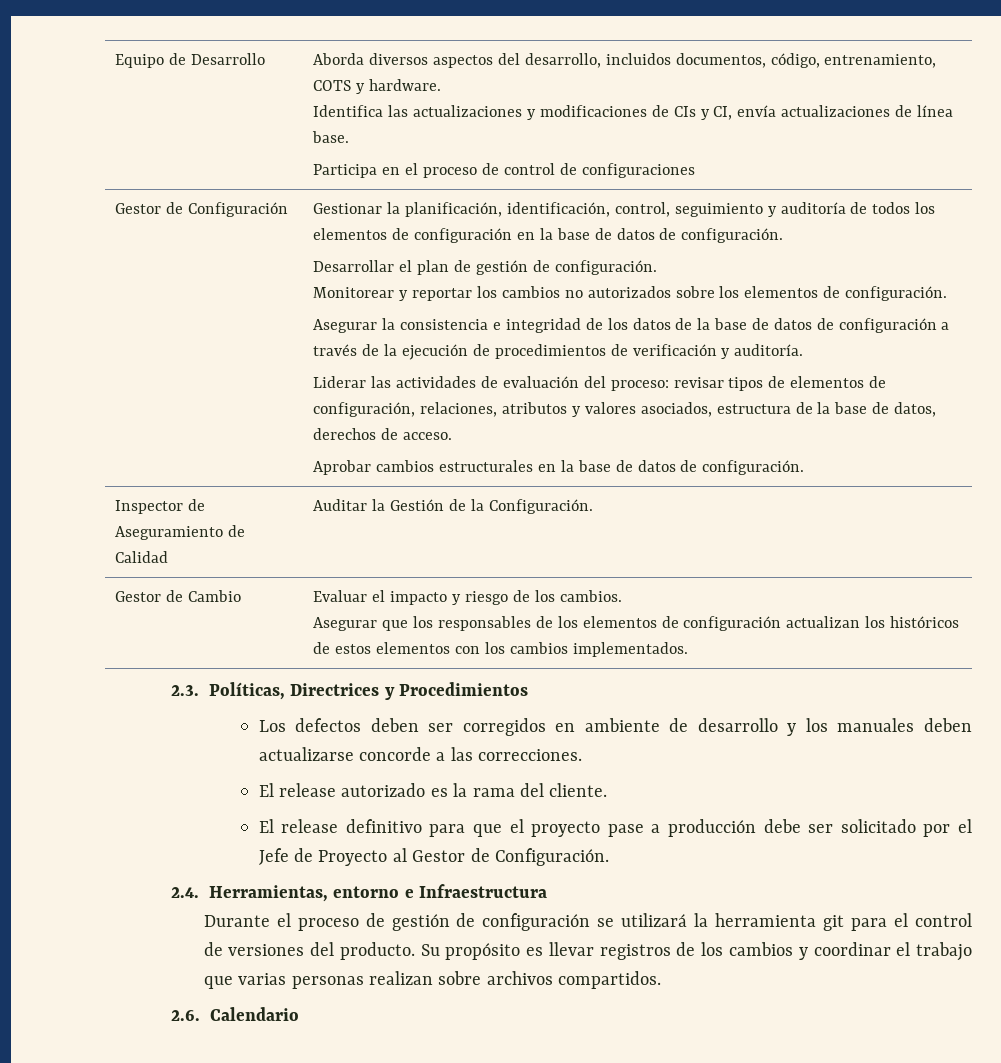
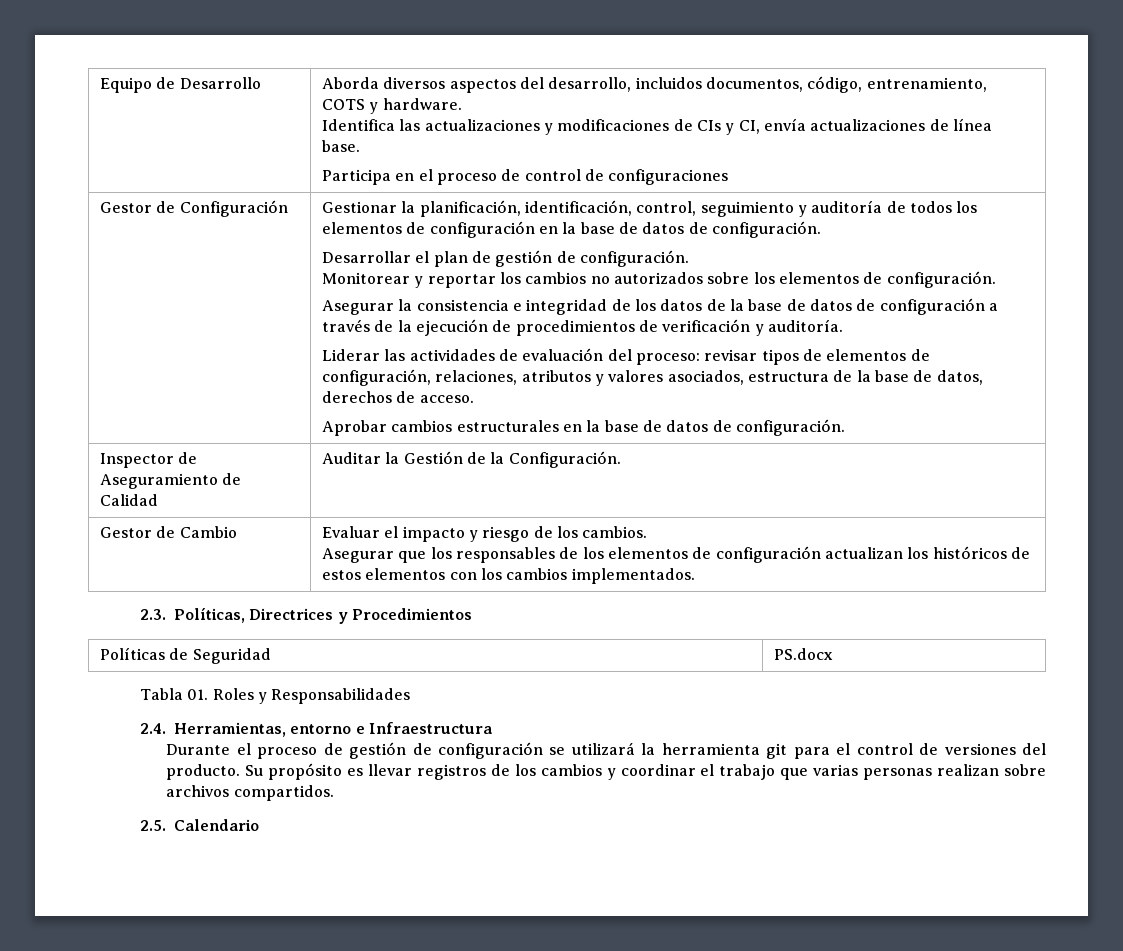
[258,718,972,736] [258,747,583,761] [258,783,608,797] [258,819,973,837] [258,848,610,866] // Los defectos deben ser corregidos en ambiente de desarrollo y los manuales deben actualizarse concorde a las correcciones. // El release autorizado es la rama del cliente. // El release definitivo para que el proyecto pase a producción debe ser solicitado por el Jefe de Proyecto al Gestor de Configuración. -> [100,647,271,664] [774,648,834,660] [140,688,411,704] // Políticas de Seguridad | PS.docx // Tabla 01. Roles y Responsabilidades
[170,1010,200,1021] 2.6. -> [140,820,167,831] 2.5.

